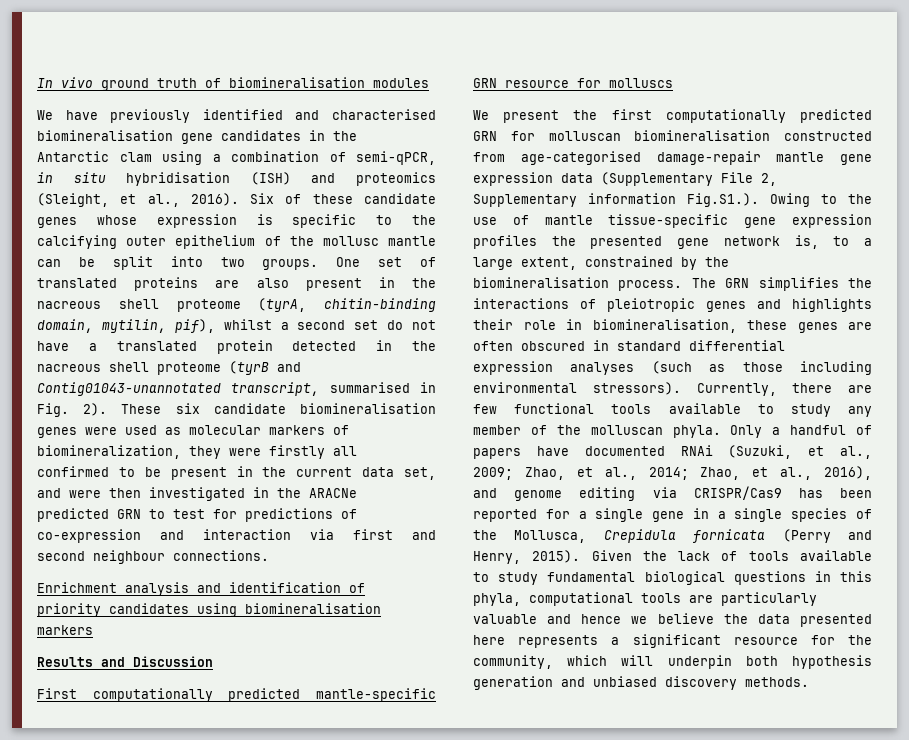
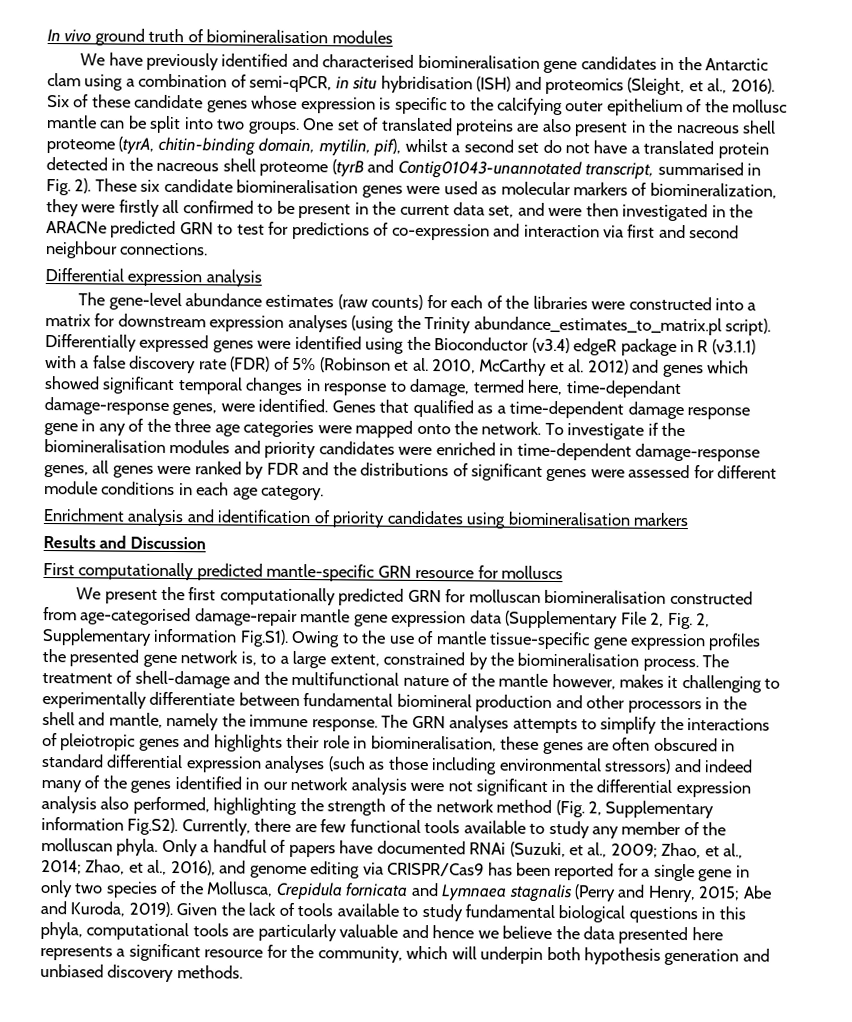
(269, 555) none -> [45,268,262,287] [78,292,757,311] [45,313,772,336] [45,334,756,356] [45,355,750,378] [44,376,682,398] [44,397,751,420] [44,418,686,440] [44,439,761,462] [44,460,778,482] [44,481,325,501] // Differential expression analysis // The gene-level abundance estimates (raw counts) for each of the libraries were constructed into a matrix for downstream expression analyses (using the Trinity abundance_estimates_to_matrix.pl script). Differentially expressed genes were identified using the Bioconductor (v3.4) edgeR package in R (v3.1.1) with a false discovery rate (FDR) of 5% (Robinson et al. 2010, McCarthy et al. 2012) and genes which showed significant temporal changes in response to damage, termed here, time-dependant damage-response genes, were identified. Genes that qualified as a time-dependent damage response gene in any of the three age categories were mapped onto the network. To investigate if the biomineralisation modules and priority candidates were enriched in time-dependent damage-response genes, all genes were ranked by FDR and the distributions of significant genes were assessed for different module conditions in each age category.
[473,193,759,207] Supplementary information Fig.S1.). -> [667,612,711,630] [42,627,289,647] Fig. 2, Supplementary information Fig.S1).
[725,277,839,291] GRN simplifies -> [42,670,781,693] [42,690,747,714] [42,711,658,734] treatment of shell-damage and the multifunctional nature of the mantle however, makes it challenging to experimentally differentiate between fundamental biomineral production and other processors in the shell and mantle, namely the immune response. The GRN analyses attempts to simplify
[592,382,681,395] stressors). -> [604,758,754,774] [41,775,751,798] [41,795,715,819] [41,816,179,836] stressors) and indeed many of the genes identified in our network analysis were not significant in the differential expression analysis also performed, highlighting the strength of the network method (Fig. 2, Supplementary information Fig.S2).
[717,508,783,522] a single -> [40,879,104,898] only two
[782,529,872,543] [473,550,581,564] (Perry and Henry, 2015). -> [410,882,772,903] [40,900,173,918] and Lymnaea stagnalis (Perry and Henry, 2015; Abe and Kuroda, 2019).

